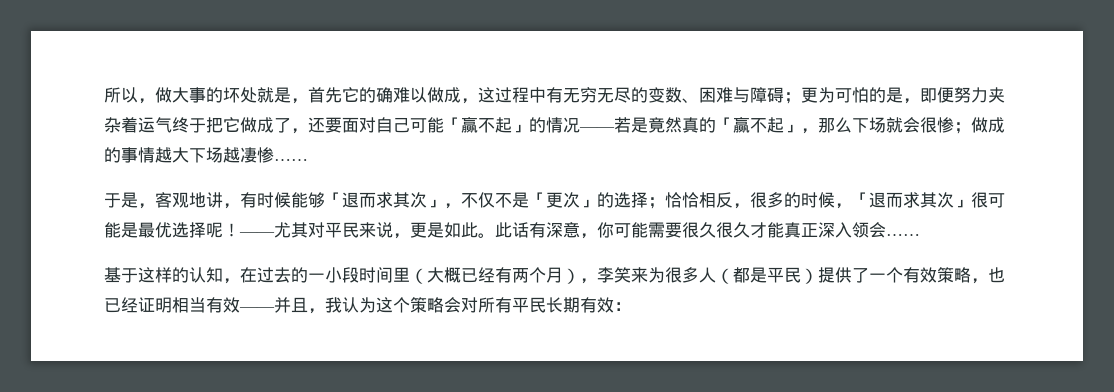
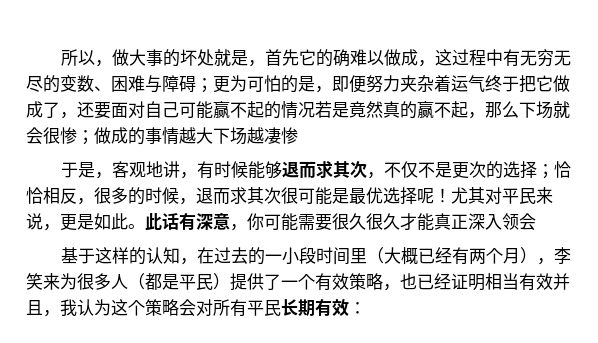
[444,116,615,133] 「赢不起」的情况—— -> [213,101,315,119] 赢不起的情况
[716,116,801,133] 「赢不起」 -> [417,101,468,118] 赢不起
[274,159,308,161] …… -> (298, 135) none
[325,192,444,208] 「退而求其次」 -> [281,160,367,179] 退而求其次
[529,192,597,208] 「更次」 -> [451,161,486,179] 更次
[852,192,971,208] 「退而求其次」 -> [196,187,281,205] 退而求其次
[239,232,275,236] —— -> (451, 195) none
[886,234,920,236] …… -> (536, 221) none
[239,307,275,311] —— -> (553, 281) none

